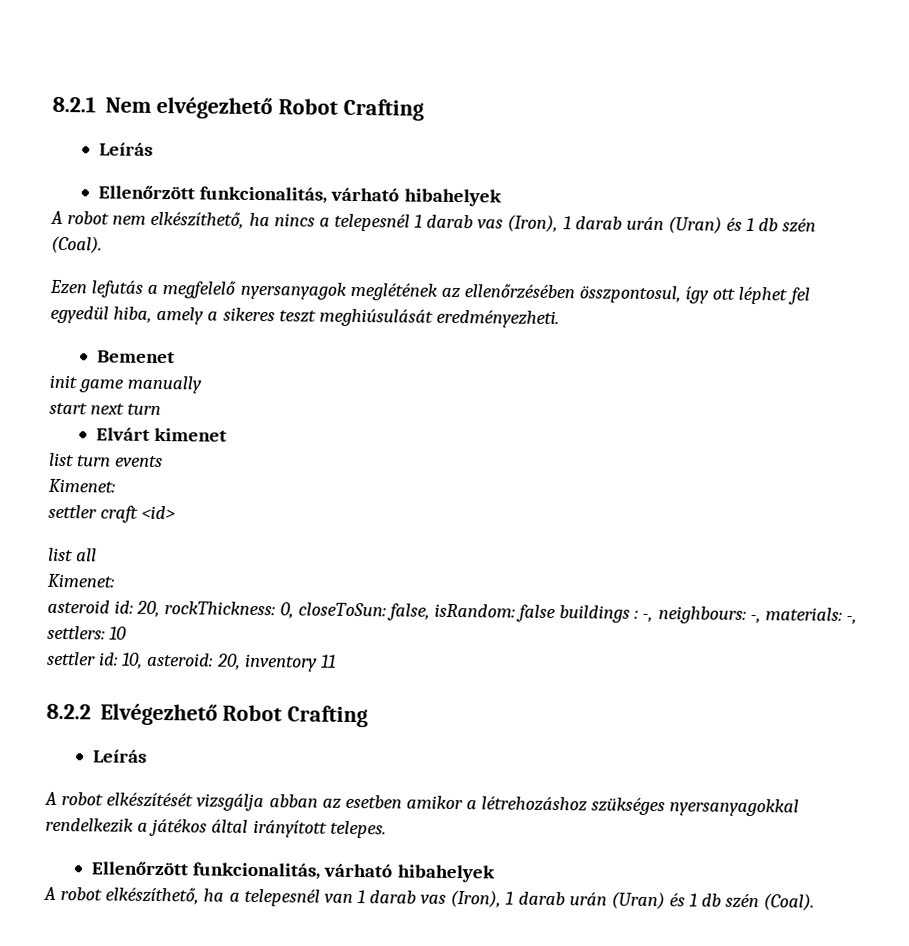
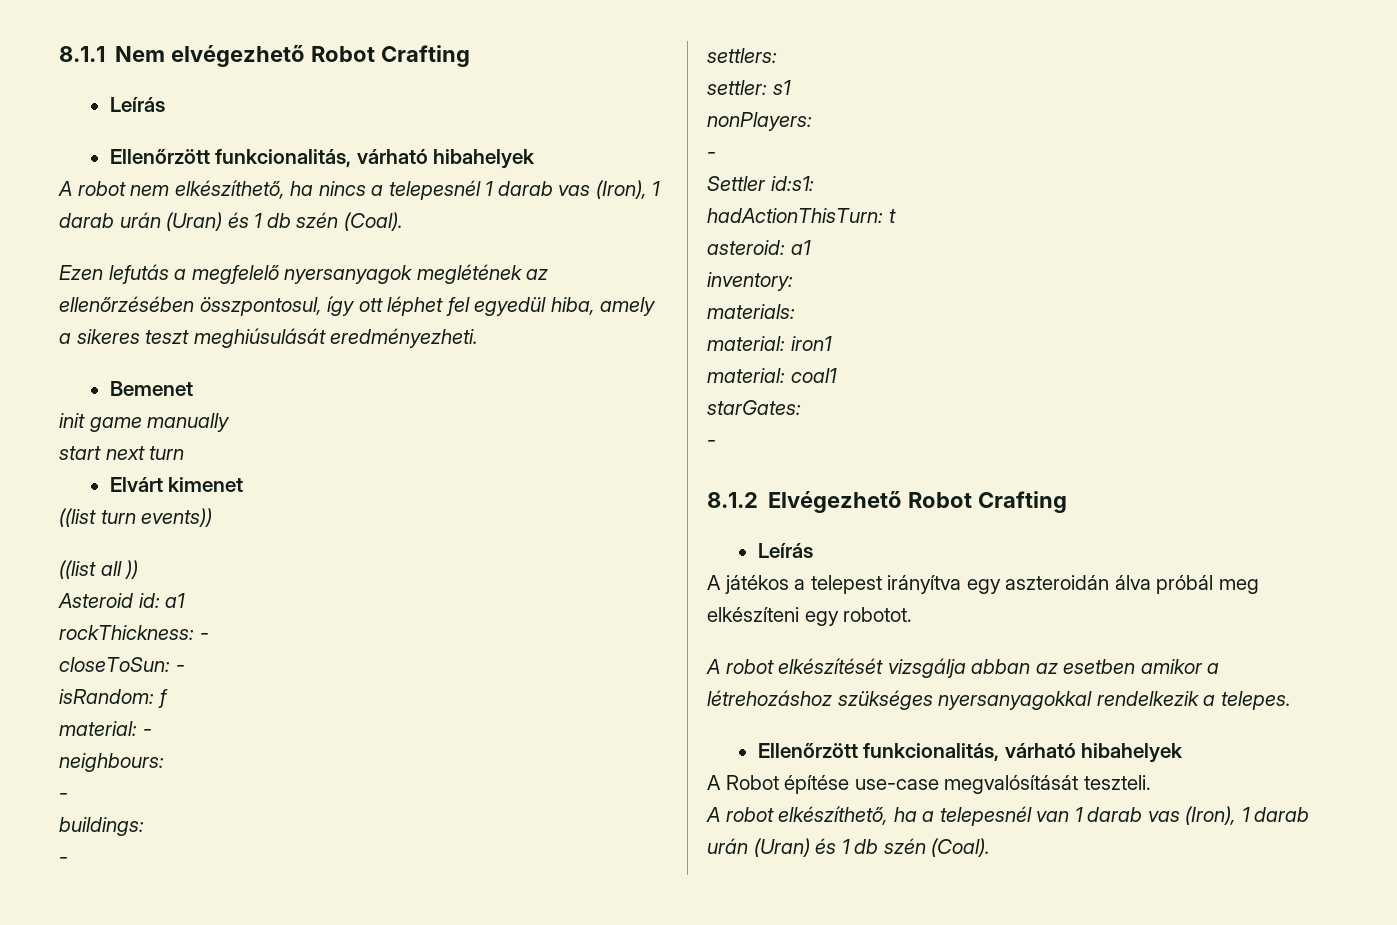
[52,95,96,113] 8.2.1 -> [59,46,105,62] 8.1.1
[49,452,164,468] [48,478,115,493] [48,504,176,523] [48,547,98,562] [47,573,114,588] [47,599,857,625] [47,625,128,640] [47,651,336,672] [46,703,369,728] [93,749,148,763] list turn events // Kimenet: // settler craft <id> // list all // Kimenet: // asteroid id: 20, rockThickness: 0, closeToSun: false, isRandom: false buildings : -, neighbours: -, materials: -, settlers: 10 // settler id: 10, asteroid: 20, inventory 11 // 8.2.2 Elvégezhető Robot Crafting // Leírás -> [59,508,213,527] [59,560,139,579] [58,593,186,608] [59,625,209,640] [59,657,185,672] [59,689,168,708] [59,721,152,736] [59,753,164,772] [59,793,68,800] [59,817,144,836] [59,857,68,864] [707,48,777,63] [707,80,791,95] [707,112,812,131] [707,152,716,159] [707,176,814,191] [707,208,896,223] [707,240,811,255] [707,272,793,291] [707,304,795,319] [707,336,832,351] [707,368,837,383] [707,400,801,415] [707,440,716,447] [707,491,1068,513] [757,543,813,558] [707,575,1259,594] [707,607,913,626] ((list turn events)) // ((list all )) // Asteroid id: a1 // rockThickness: - // closeToSun: - // isRandom: f // material: - // neighbours: // - // buildings: // - // settlers: // settler: s1 // nonPlayers: // - // Settler id:s1: // hadActionThisTurn: t // asteroid: a1 // inventory: // materials: // material: iron1 // material: coal1 // starGates: // - // 8.1.2 Elvégezhető Robot Crafting // Leírás // A játékos a telepest irányítva egy aszteroidán álva próbál meg elkészíteni egy robotot.
[149,818,327,838] játékos által irányított -> (1216, 700) none
(496, 873) none -> [707,775,1151,794] // A Robot építése use-case megvalósítását teszteli.

